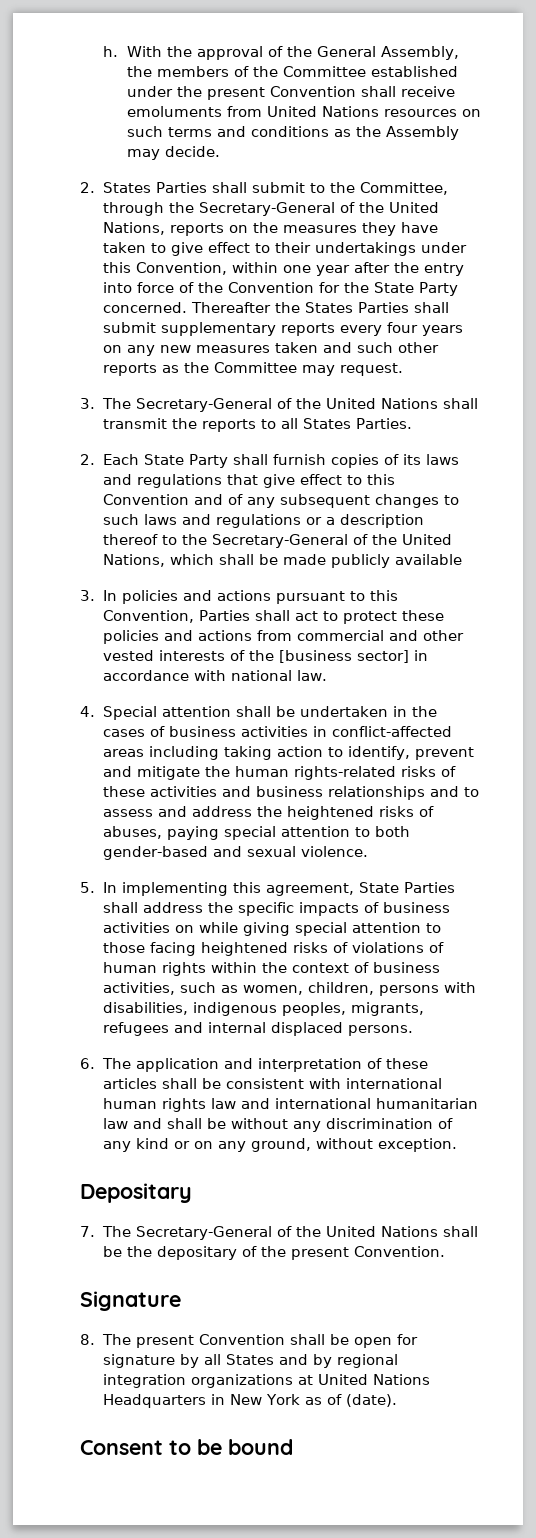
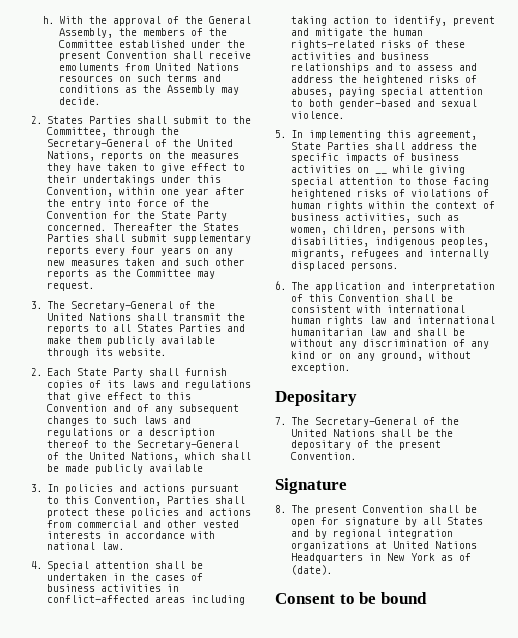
[356,418,413,429] Parties. -> [179,324,246,332] [47,336,216,346] [47,348,168,358] Parties and make them publicly available through its website.
[295,611,339,621] act to -> (246, 500) none
[230,650,410,663] of the [business sector] -> (102, 535) none
(195, 929) none -> [375,173,388,174] __
[208,1022,267,1033] internal -> [429,249,490,259] internally
[386,1058,429,1069] [103,1078,158,1089] these articles -> [309,294,400,302] this Convention

